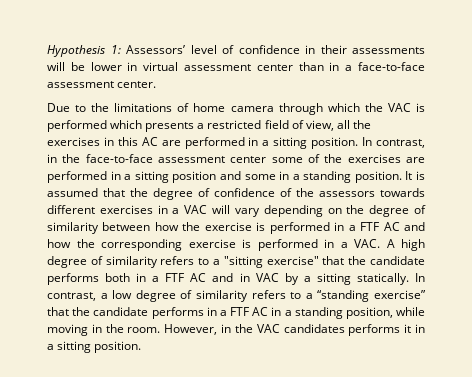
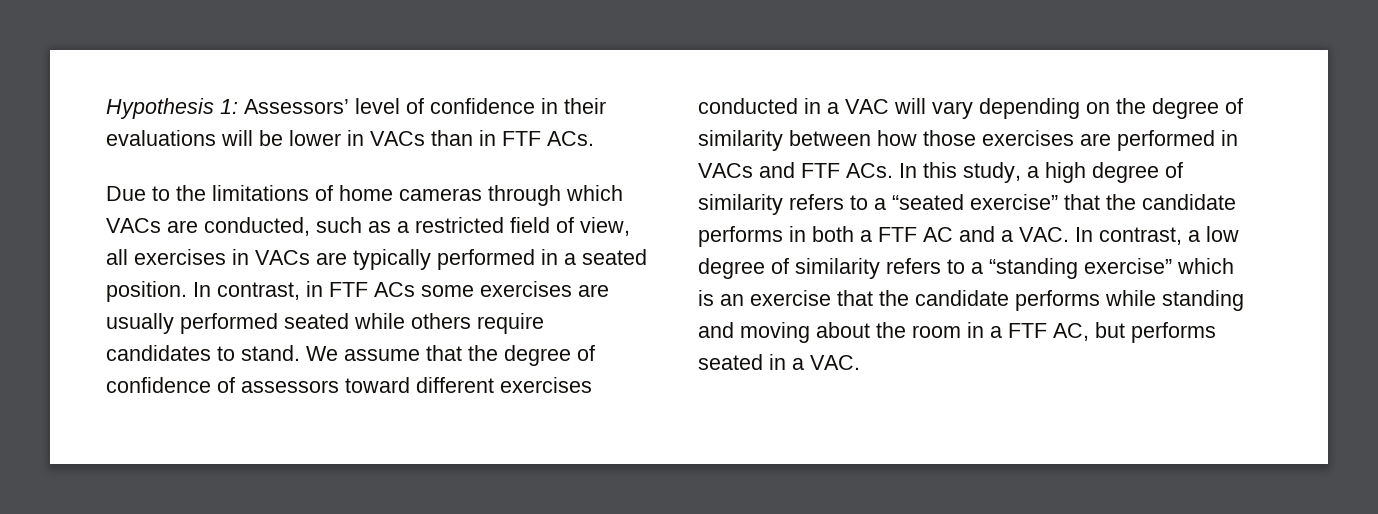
[352,47,425,54] assessments -> [106,130,216,146] evaluations
[143,62,426,71] [47,81,157,88] virtual assessment center than in a face-to-face assessment center. -> [370,130,594,146] VACs than in FTF ACs.
[230,106,274,112] camera -> [399,188,482,201] cameras
[364,103,425,112] [47,120,195,132] the VAC is performed which presents -> [106,217,391,236] VACs are conducted, such as
[352,120,371,129] [47,137,308,149] the exercises in this AC are performed in a sitting -> [134,249,647,270] exercises in VACs are typically performed in a seated
[62,154,425,163] [47,171,425,183] [47,188,98,197] the face-to-face assessment center some of the exercises are performed in a sitting position and some in a standing position. It is assumed -> [329,281,609,297] [106,313,544,334] [106,345,420,361] FTF ACs some exercises are usually performed seated while others require candidates to stand. We assume
[296,188,425,197] the assessors towards -> [241,377,410,393] assessors toward
(153, 209) none -> [698,98,798,114] conducted
[182,222,425,234] [47,239,395,251] the exercise is performed in a FTF AC and how the corresponding exercise is performed in a VAC. A -> [923,130,1238,151] [698,162,1039,183] those exercises are performed in VACs and FTF ACs. In this study, a
[223,256,426,268] [47,273,409,285] "sitting exercise" that the candidate performs both in a FTF AC and in VAC by a sitting statically. -> [892,194,1236,210] [698,226,1069,247] “seated exercise” that the candidate performs in both a FTF AC and a VAC.
[47,307,425,319] [47,324,425,336] [47,341,142,353] that the candidate performs in a FTF AC in a standing position, while moving in the room. However, in the VAC candidates performs it in a sitting position. -> [1177,258,1234,274] [698,290,1244,311] [698,322,1216,343] [698,354,860,370] which is an exercise that the candidate performs while standing and moving about the room in a FTF AC, but performs seated in a VAC.

